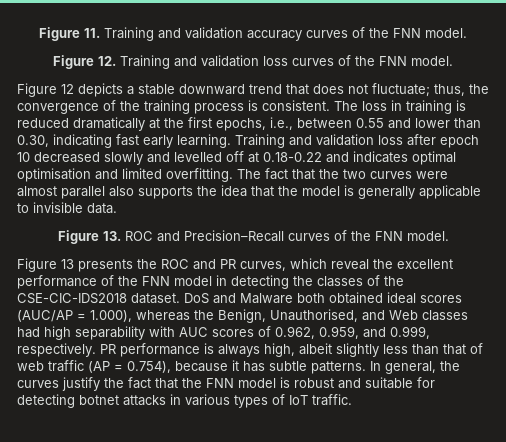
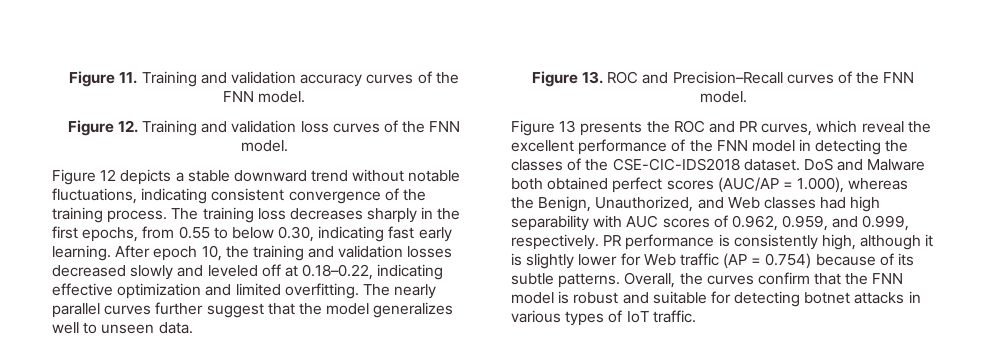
[286,83,489,97] [17,100,466,114] [17,117,481,131] that does not fluctuate; thus, the convergence of the training process is consistent. The loss in training is reduced dramatically at the first epochs, i.e., between 0.55 and lower than -> [352,169,461,182] [52,188,426,204] [52,207,461,223] [52,226,274,242] without notable fluctuations, indicating consistent convergence of the training process. The training loss decreases sharply in the first epochs, from 0.55 to below
[235,134,479,148] [17,152,30,162] Training and validation loss after epoch 10 -> [115,245,453,261] After epoch 10, the training and validation losses
[174,152,222,162] levelled -> [207,265,258,277] leveled
[263,151,456,165] [17,168,448,182] [17,185,481,199] [17,202,83,213] 0.18-0.22 and indicates optimal optimisation and limited overfitting. The fact that the two curves were almost parallel also supports the idea that the model is generally applicable to invisible -> [302,264,444,280] [52,283,437,299] [52,302,454,318] [52,322,155,334] 0.18–0.22, indicating effective optimization and limited overfitting. The nearly parallel curves further suggest that the model generalizes well to unseen
[387,292,416,304] ideal -> [612,177,663,193] perfect
[270,309,358,322] Unauthorised, -> [595,196,694,212] Unauthorized,
[218,343,483,357] [17,360,460,374] [17,377,151,391] always high, albeit slightly less than that of web traffic (AP = 0.754), because it has subtle patterns. In general, the curves justify the fact -> [733,234,934,250] [511,253,915,269] [511,272,810,288] consistently high, although it is slightly lower for Web traffic (AP = 0.754) because of its subtle patterns. Overall, the curves confirm

